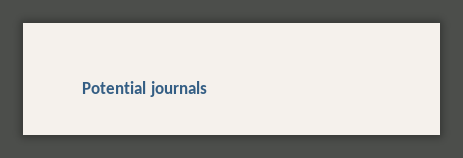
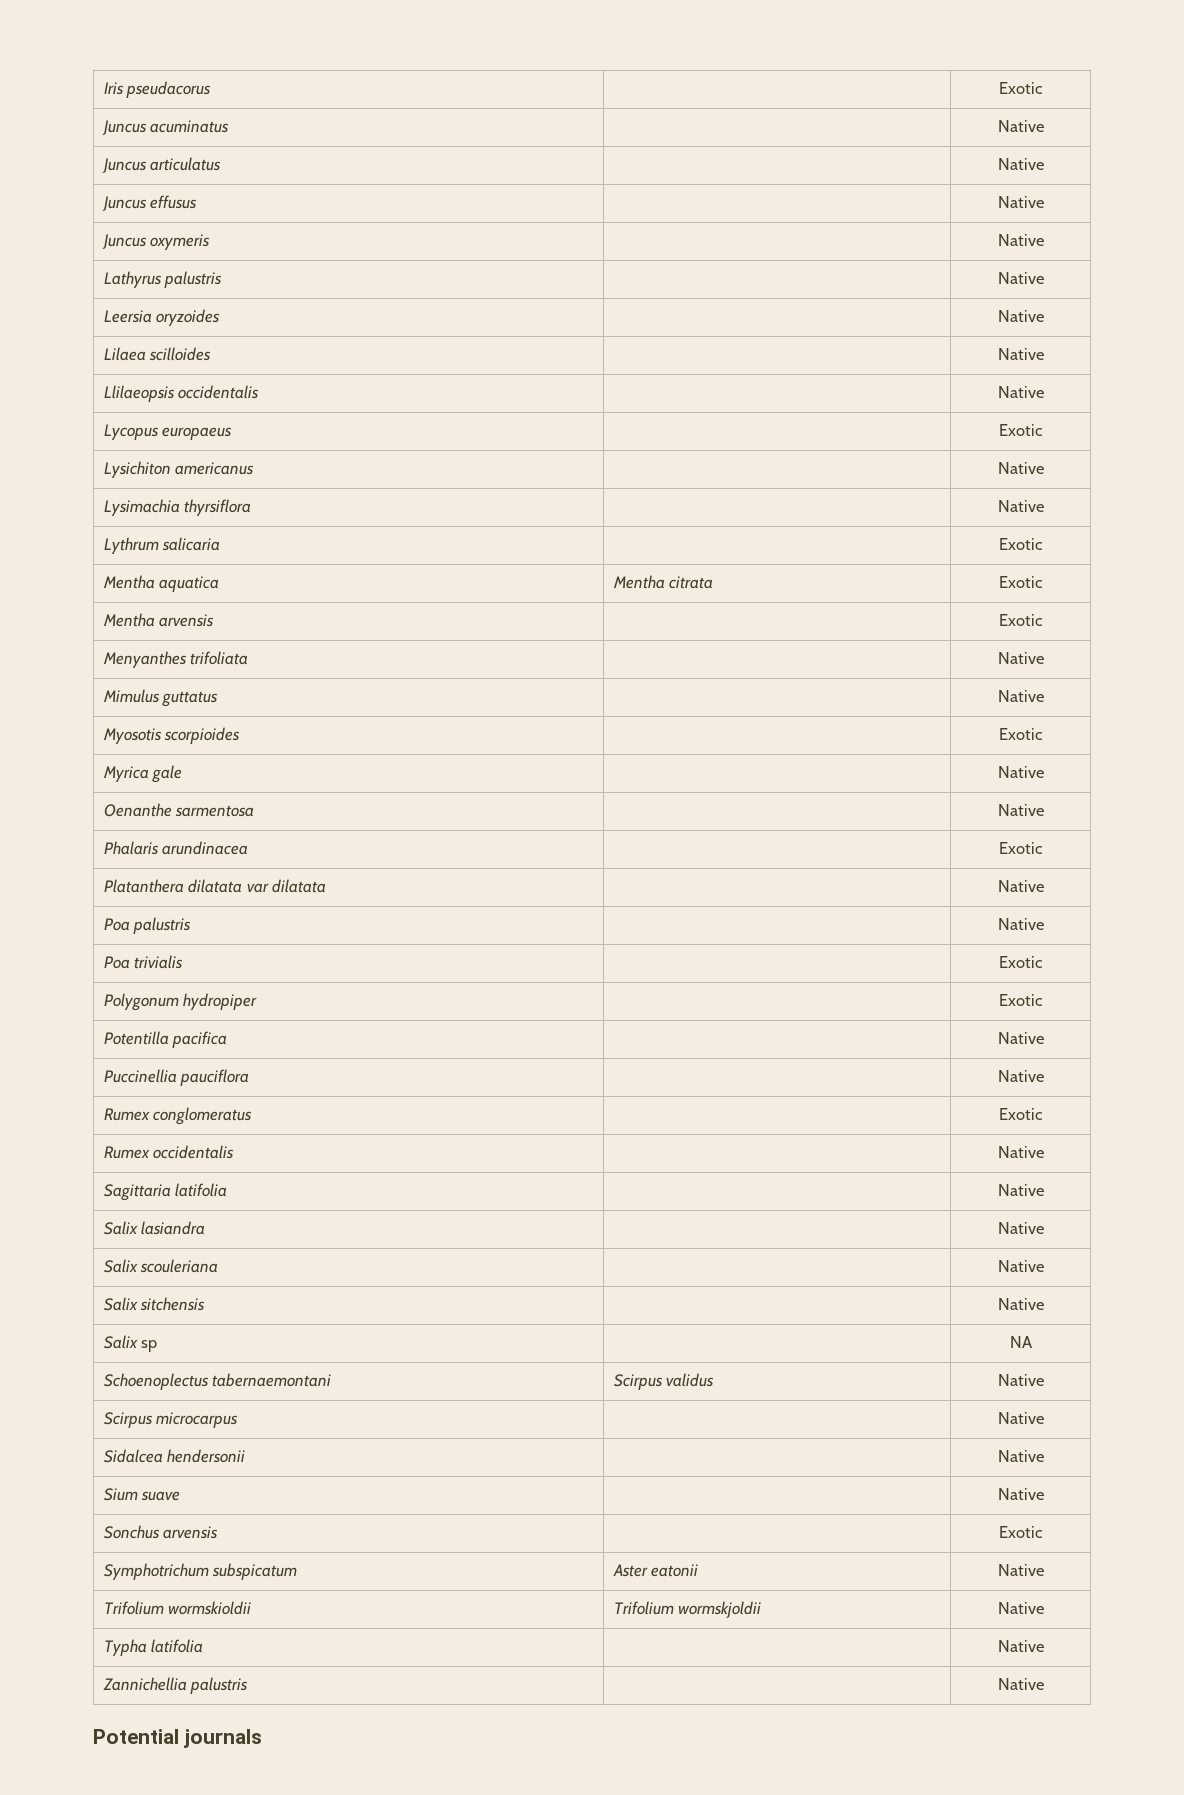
(82, 87) none -> [103,81,212,98] [999,82,1043,94] [101,120,230,135] [997,120,1044,132] [101,157,222,173] [997,158,1044,170] [101,195,198,211] [997,196,1044,208] [101,234,211,250] [997,234,1044,246] [103,271,223,288] [997,272,1044,284] [103,309,221,326] [997,310,1044,322] [103,347,212,361] [997,348,1044,360] [103,385,260,402] [997,386,1044,398] [103,424,233,440] [999,424,1043,436] [103,461,255,478] [997,462,1044,474] [103,499,252,516] [997,500,1044,512] [103,537,221,554] [999,538,1043,550] [102,575,220,592] [612,575,714,589] [999,576,1043,588] [102,613,215,627] [999,614,1043,626] [102,651,249,668] [997,652,1044,664] [102,689,219,707] [997,690,1044,702] [102,727,241,744] [999,728,1043,740] [102,765,183,783] [997,766,1044,778] [103,803,255,817] [997,804,1044,816] [103,841,249,855] [999,842,1043,854] [103,879,327,893] [997,880,1044,892] [103,917,192,934] [997,918,1044,930] [103,955,184,969] [999,956,1043,968] [103,993,258,1011] [999,994,1043,1006] [103,1031,228,1048] [997,1032,1044,1044] [103,1069,250,1086] [997,1070,1044,1082] [103,1107,253,1125] [999,1108,1043,1120] [103,1145,235,1159] [997,1146,1044,1158] [103,1183,228,1201] [997,1184,1044,1196] [103,1221,206,1235] [997,1222,1044,1234] [103,1259,219,1273] [997,1260,1044,1272] [103,1297,206,1311] [997,1298,1044,1310] [103,1335,158,1352] [1009,1336,1033,1348] [103,1373,332,1390] [613,1373,715,1390] [997,1374,1044,1386] [103,1412,239,1428] [997,1412,1044,1424] [103,1449,246,1463] [997,1450,1044,1462] [103,1488,181,1501] [997,1488,1044,1500] [103,1525,219,1539] [999,1526,1043,1538] [103,1563,298,1580] [612,1564,699,1577] [997,1564,1044,1576] [103,1601,252,1615] [613,1601,762,1618] [997,1602,1044,1614] [103,1639,204,1656] [997,1640,1044,1652] [102,1677,249,1694] [997,1678,1044,1690] Iris pseudacorus | | Exotic // Juncus acuminatus | | Native // Juncus articulatus | | Native // Juncus effusus | | Native // Juncus oxymeris | | Native // Lathyrus palustris | | Native // Leersia oryzoides | | Native // Lilaea scilloides | | Native // Llilaeopsis occidentalis | | Native // Lycopus europaeus | | Exotic // Lysichiton americanus | | Native // Lysimachia thyrsiflora | | Native // Lythrum salicaria | | Exotic // Mentha aquatica | Mentha citrata | Exotic // Mentha arvensis | | Exotic // Menyanthes trifoliata | | Native // Mimulus guttatus | | Native // Myosotis scorpioides | | Exotic // Myrica gale | | Native // Oenanthe sarmentosa | | Native // Phalaris arundinacea | | Exotic // Platanthera dilatata var dilatata | | Native // Poa palustris | | Native // Poa trivialis | | Exotic // Polygonum hydropiper | | Exotic // Potentilla pacifica | | Native // Puccinellia pauciflora | | Native // Rumex conglomeratus | | Exotic // Rumex occidentalis | | Native // Sagittaria latifolia | | Native // Salix lasiandra | | Native // Salix scouleriana | | Native // Salix sitchensis | | Native // Salix sp | | NA // Schoenoplectus tabernaemontani | Scirpus validus | Native // Scirpus microcarpus | | Native // Sidalcea hendersonii | | Native // Sium suave | | Native // Sonchus arvensis | | Exotic // Symphotrichum subspicatum | Aster eatonii | Native // Trifolium wormskioldii | Trifolium wormskjoldii | Native // Typha latifolia | | Native // Zannichellia palustris | | Native //

